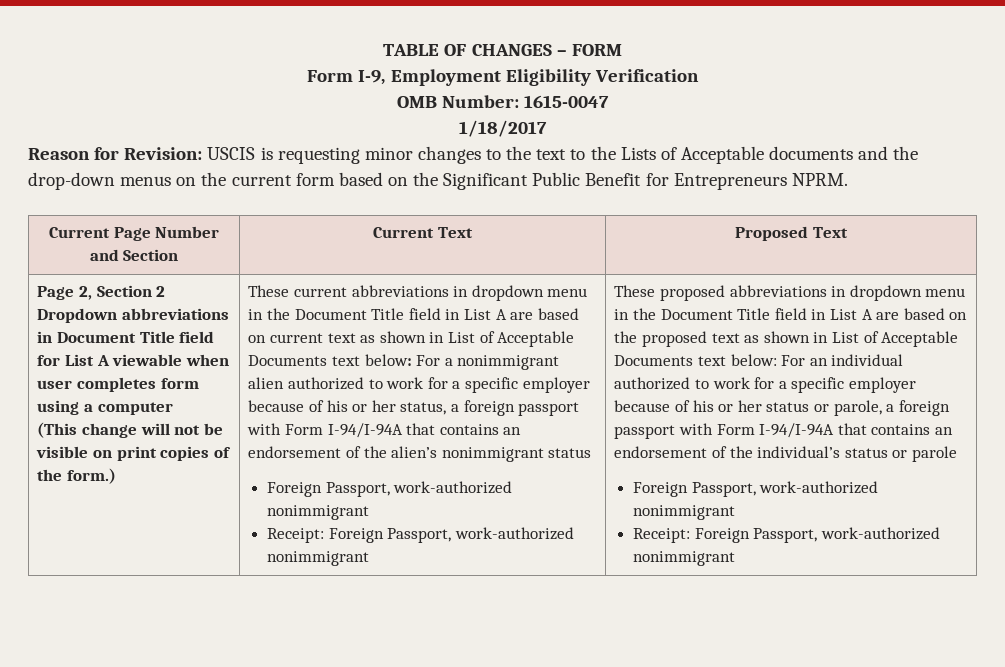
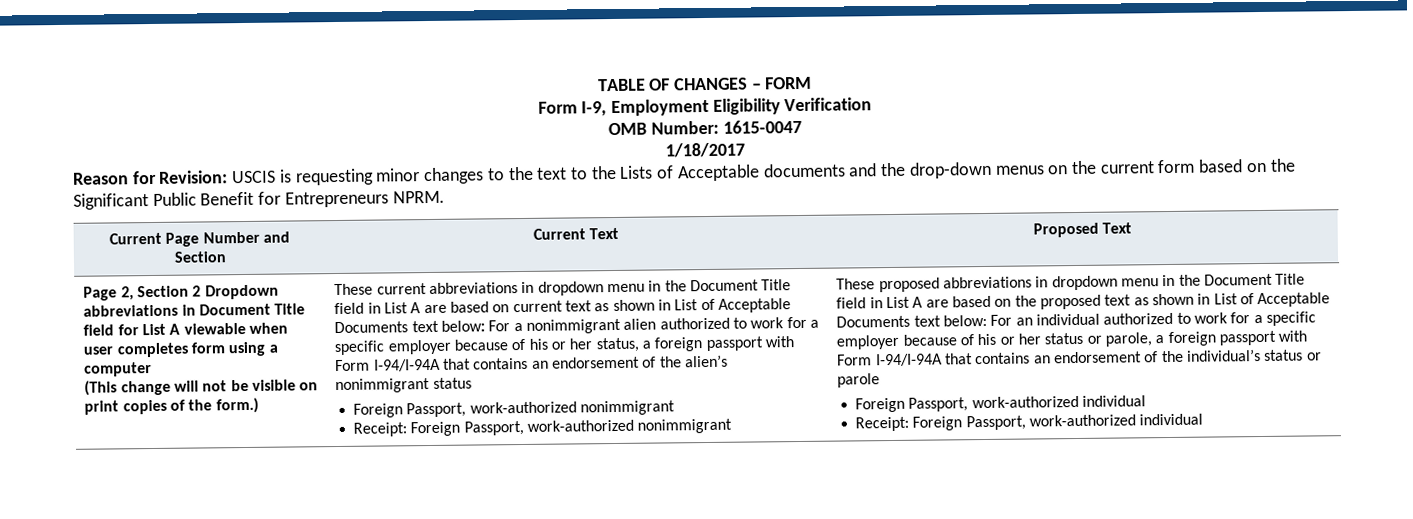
[633,505,736,520] [633,527,940,543] [633,551,736,566] nonimmigrant // Receipt: Foreign Passport, work-authorized nonimmigrant -> [1081,395,1146,407] [854,413,1204,432] individual // Receipt: Foreign Passport, work-authorized individual

